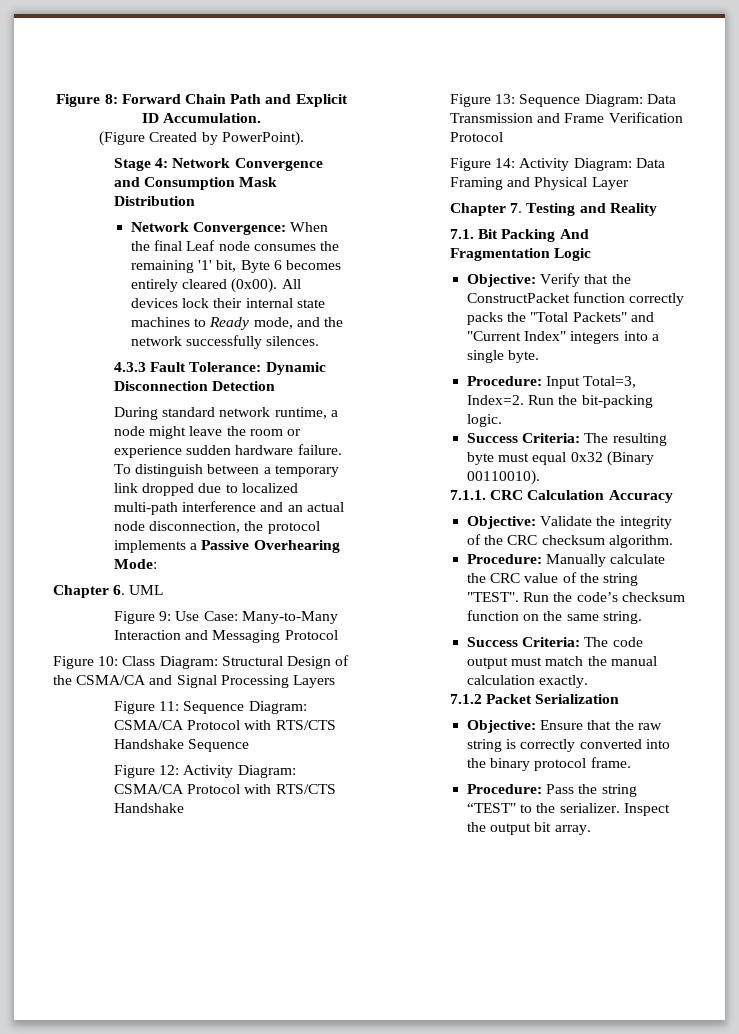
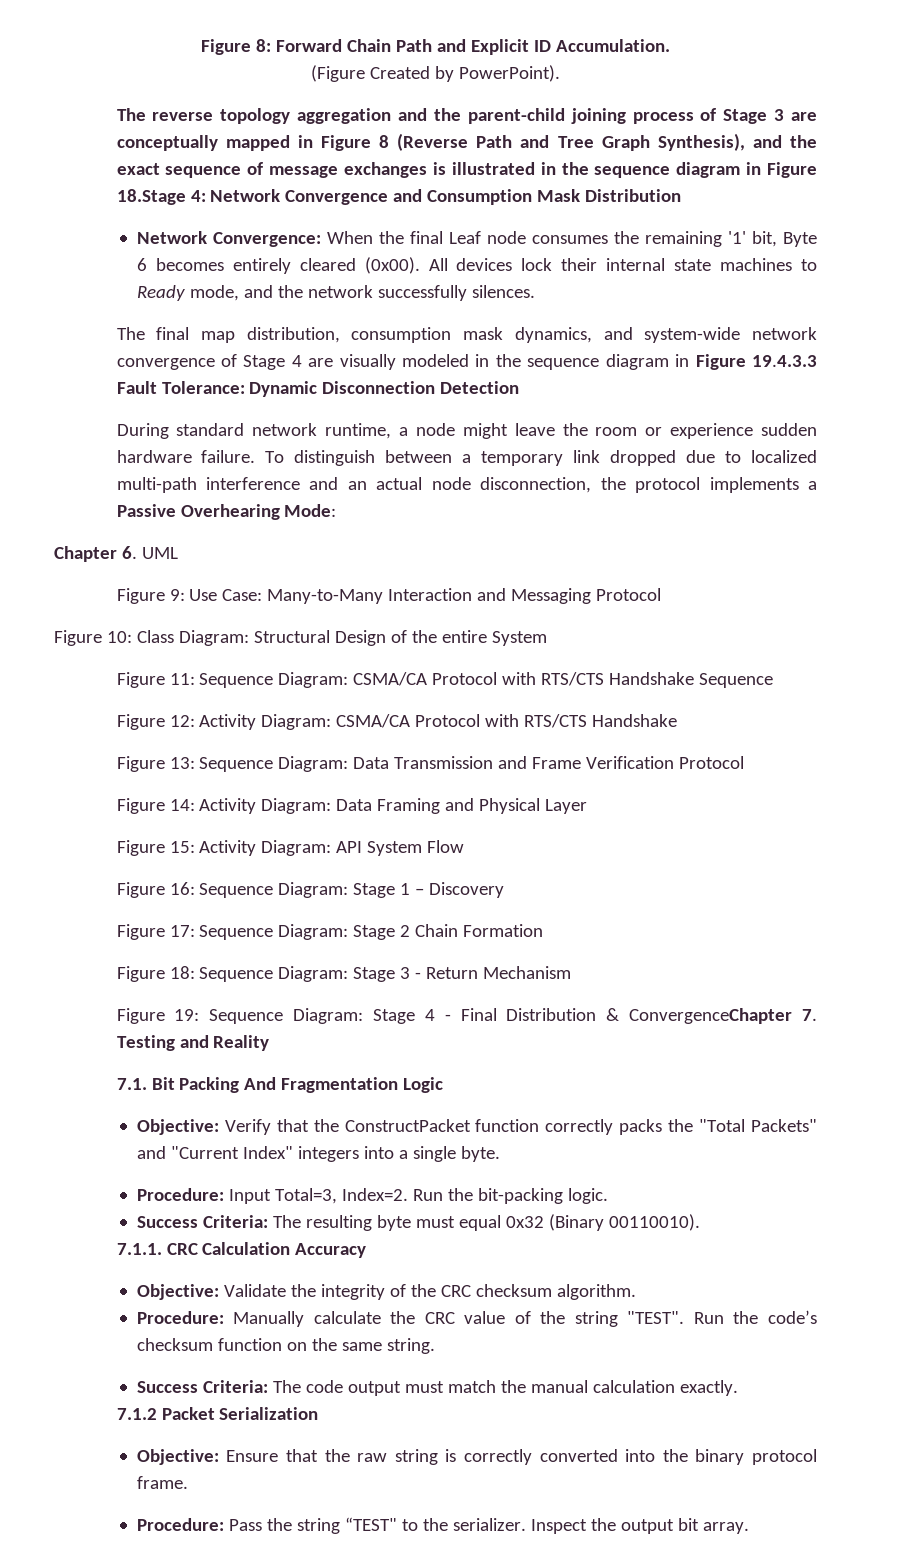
[113,158,151,171] Stage -> [116,108,818,124] [116,133,818,151] [116,162,818,178] [116,189,186,205] The reverse topology aggregation and the parent-child joining process of Stage 3 are conceptually mapped in Figure 8 (Reverse Path and Tree Graph Synthesis), and the exact sequence of message exchanges is illustrated in the sequence diagram in Figure 18.Stage
[113,362,146,372] 4.3.3 -> [116,327,817,343] [116,354,817,370] The final map distribution, consumption mask dynamics, and system-wide network convergence of Stage 4 are visually modeled in the sequence diagram in Figure 19.4.3.3
[76,675,335,688] CSMA/CA and Signal Processing Layers -> [441,630,547,646] entire System
[449,203,506,216] Chapter -> [116,840,465,856] [116,882,505,898] [116,924,544,940] [116,966,572,982] [116,1008,793,1024] Figure 15: Activity Diagram: API System Flow // Figure 16: Sequence Diagram: Stage 1 – Discovery // Figure 17: Sequence Diagram: Stage 2 Chain Formation // Figure 18: Sequence Diagram: Stage 3 - Return Mechanism // Figure 19: Sequence Diagram: Stage 4 - Final Distribution & ConvergenceChapter

